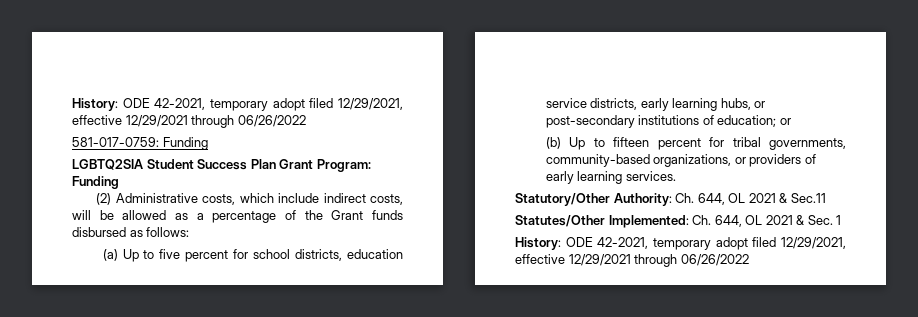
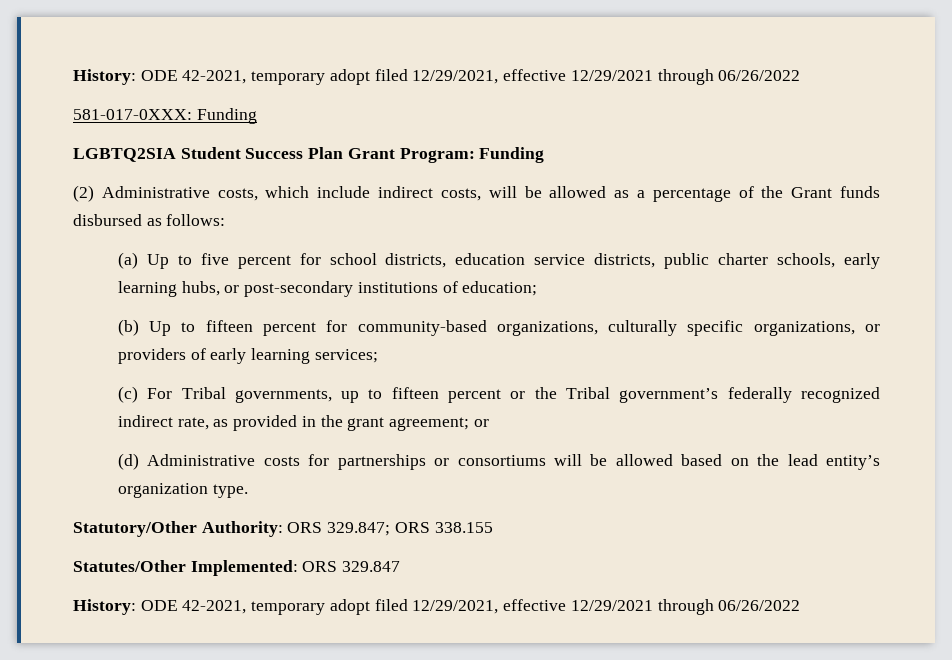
[72,137,159,147] 581-017-0759: -> [73,109,192,120] 581-017-0XXX:
(638, 104) none -> [664,253,836,269] public charter schools,
[779,118,791,125] or -> (538, 288) none
[732,137,846,150] [545,154,650,167] tribal governments, community-based -> [357,320,744,336] community-based organizations, culturally specific
[625,171,676,181] [515,193,826,206] [515,215,842,228] services. // Statutory/Other Authority: Ch. 644, OL 2021 & Sec.11 // Statutes/Other Implemented: Ch. 644, OL 2021 & Sec. 1 -> [314,349,378,363] [117,386,880,403] [117,415,489,431] [117,453,880,470] [117,483,248,498] [73,521,493,537] [73,560,401,576] services; // (c) For Tribal governments, up to fifteen percent or the Tribal government’s federally recognized indirect rate, as provided in the grant agreement; or // (d) Administrative costs for partnerships or consortiums will be allowed based on the lead entity’s organization type. // Statutory/Other Authority: ORS 329.847; ORS 338.155 // Statutes/Other Implemented: ORS 329.847

